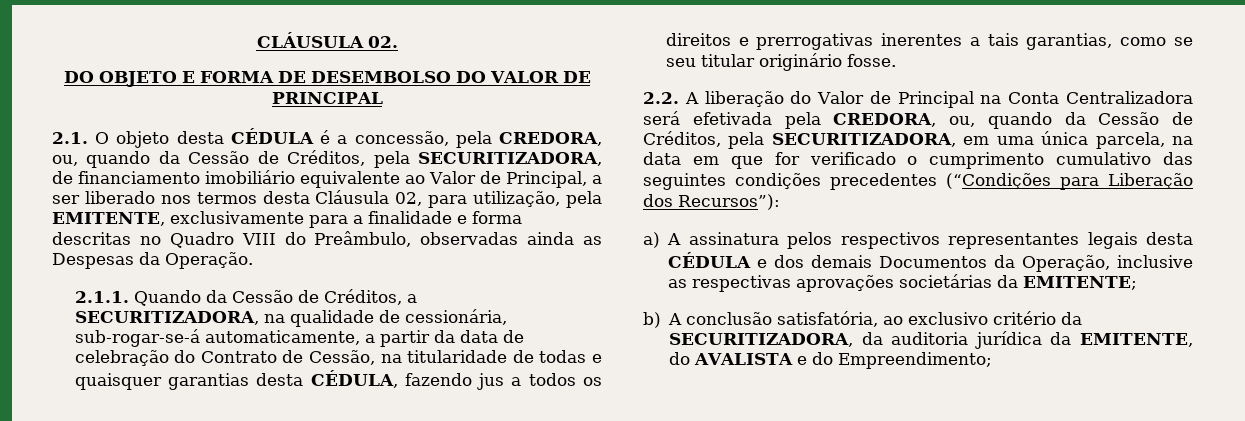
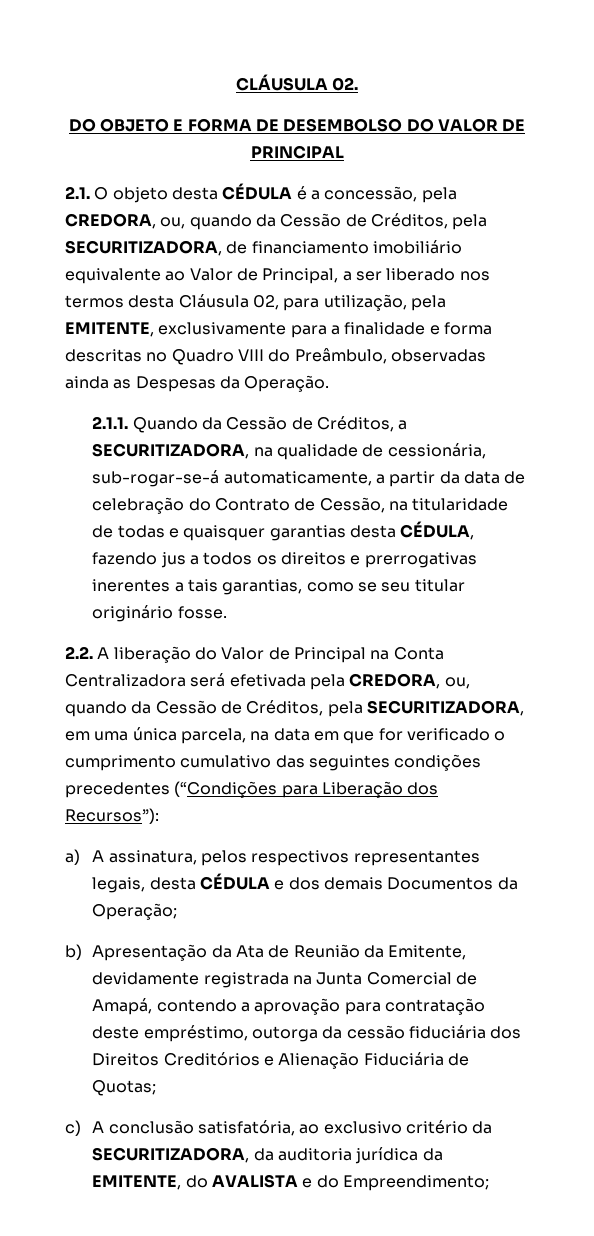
[688,232,779,245] assinatura -> [108,850,197,865] assinatura,
[1087,232,1138,249] legais -> [92,877,146,893] legais,
[1022,255,1193,272] [668,274,1138,292] [643,312,661,328] Operação, inclusive as respectivas aprovações societárias da EMITENTE; // b) -> [92,903,178,920] [65,944,467,961] [92,972,477,988] [92,998,485,1015] [92,1025,522,1042] [92,1052,469,1069] [92,1080,157,1096] [65,1120,81,1136] Operação; // b) Apresentação da Ata de Reunião da Emitente, devidamente registrada na Junta Comercial de Amapá, contendo a aprovação para contratação deste empréstimo, outorga da cessão fiduciária dos Direitos Creditórios e Alienação Fiduciária de Quotas; // c)

